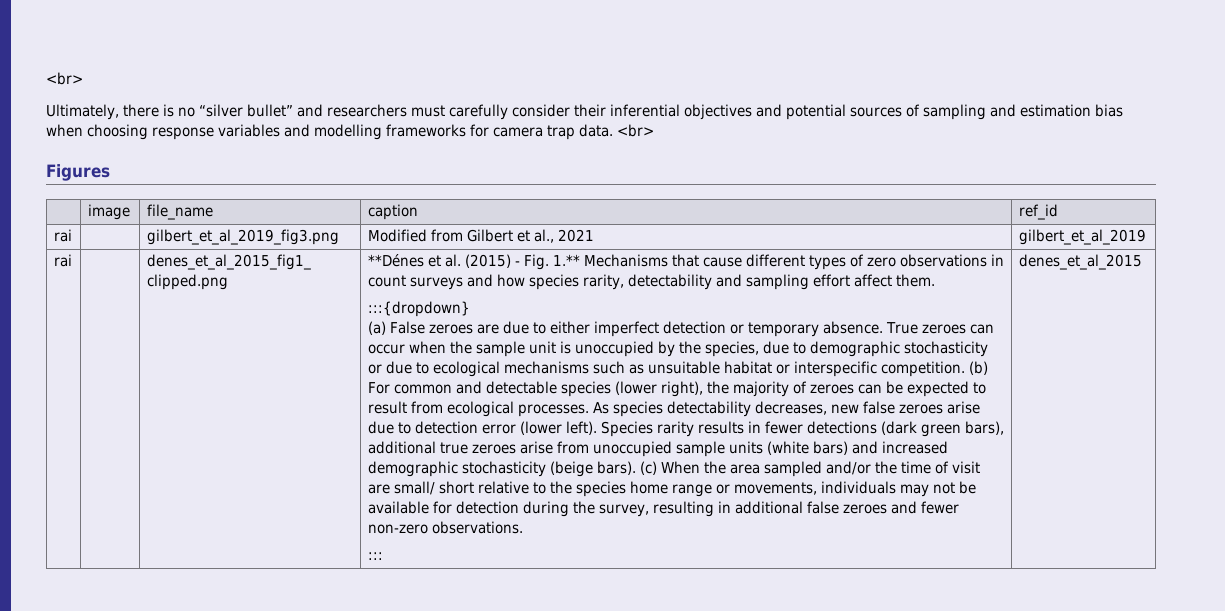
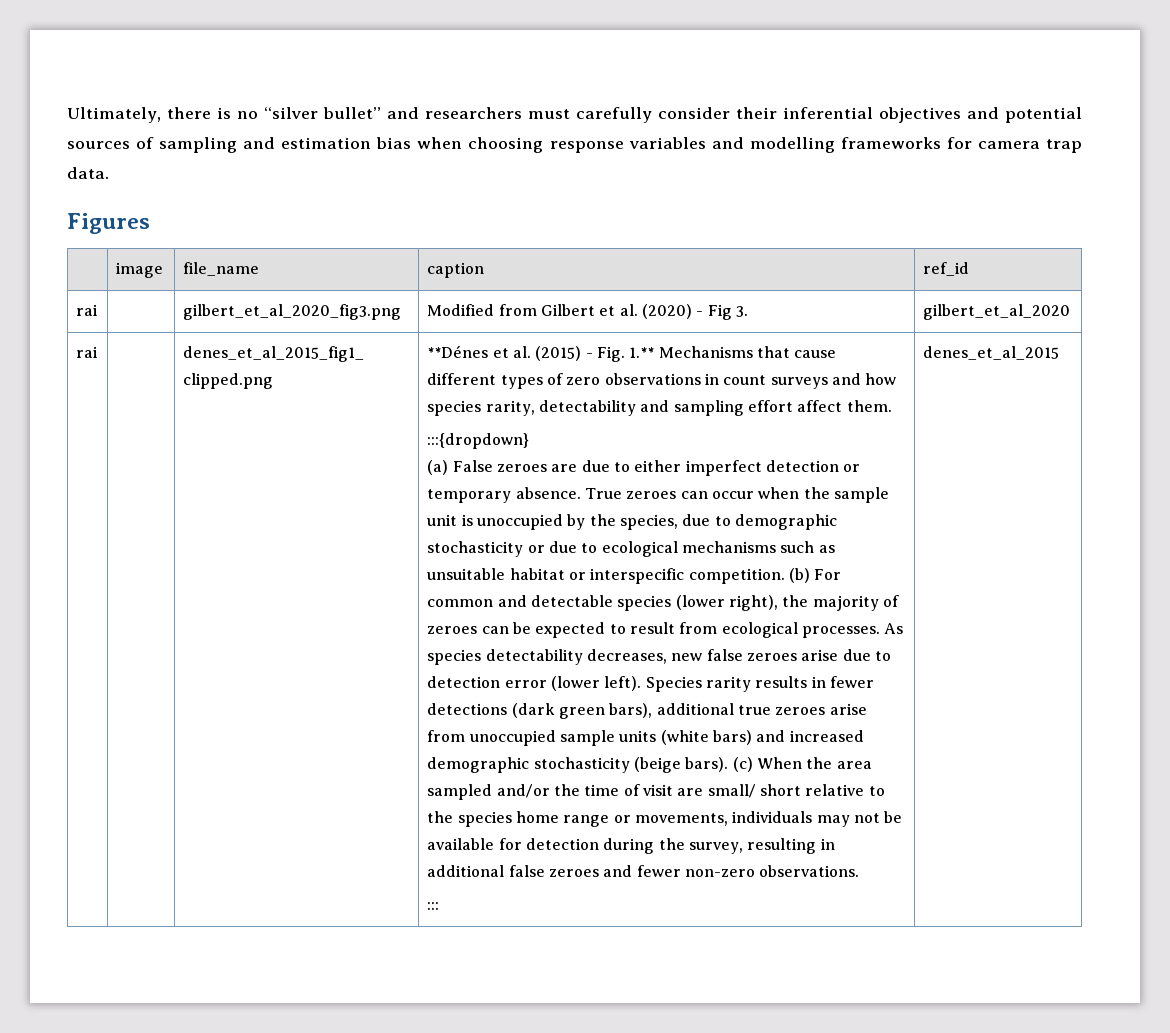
[46,72,83,85] <br> // -> (67, 115) none
[617,124,654,137] <br> -> (109, 173) none
[146,229,339,245] gilbert_et_al_2019_fig3.png -> [183,304,402,320] gilbert_et_al_2020_fig3.png
[533,229,594,243] [1018,229,1146,245] al., 2021 | gilbert_et_al_2019 -> [619,304,748,320] [923,304,1071,320] al. (2020) - Fig 3. | gilbert_et_al_2020

